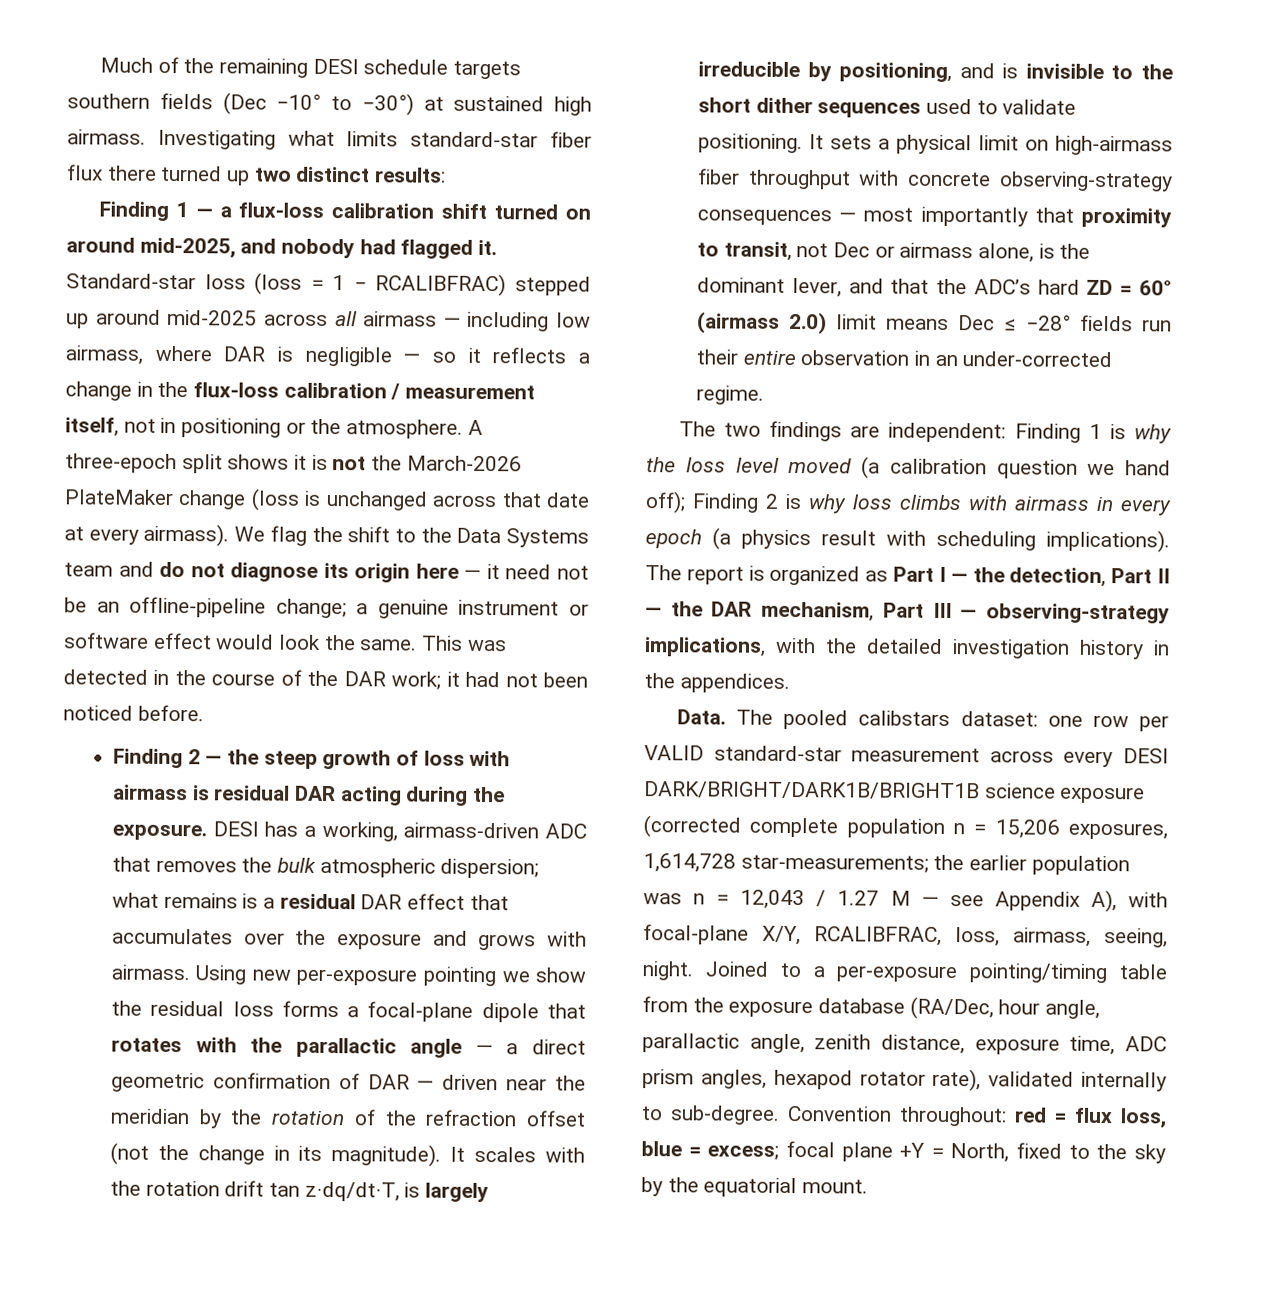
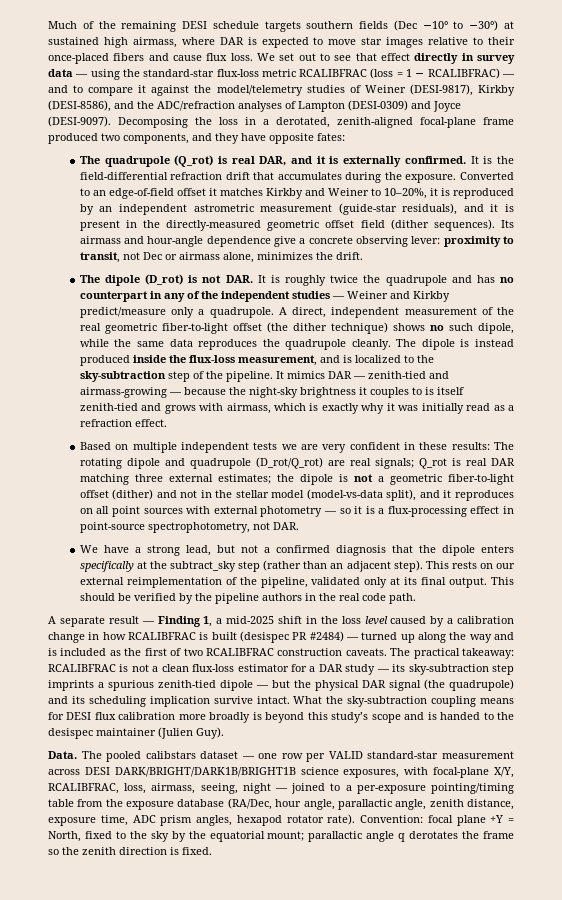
[67,129,592,150] [67,164,447,186] [98,201,591,221] [66,237,498,259] [66,273,246,290] airmass. Investigating what limits standard-star fiber flux there turned up two distinct results: // Finding 1 — a flux-loss calibration shift turned on around mid-2025, and nobody had flagged it. Standard-star loss -> [132,37,515,48] [48,53,515,64] [48,69,368,80] airmass, where DAR is expected to move star images relative to their once-placed fibers and cause flux loss. We set out to see that effect directly in survey data — using the standard-star flux-loss metric RCALIBFRAC
[515,276,591,296] [66,309,591,332] [65,345,590,367] [65,381,536,401] [65,417,483,439] [65,453,522,474] [64,488,590,511] [64,523,589,548] [64,561,589,583] [64,596,589,619] [64,632,507,652] [63,669,588,690] [63,704,204,722] [112,748,511,770] [112,784,505,806] [111,821,587,842] [111,856,540,879] [111,892,509,911] [111,928,587,951] [110,964,586,987] [110,1000,586,1023] [110,1037,586,1058] [110,1072,586,1093] [109,1108,587,1129] [109,1142,585,1167] [109,1180,489,1203] [697,61,1173,83] [697,97,1077,118] [697,133,1173,156] [697,168,1173,192] [696,206,1074,227] stepped up around mid-2025 across all airmass — including low airmass, where DAR is negligible — so it reflects a change in the flux-loss calibration / measurement itself, not in positioning or the atmosphere. A three-epoch split shows it is not the March-2026 PlateMaker change (loss is unchanged across that date at every airmass). We flag the shift to the Data Systems team and do not diagnose its origin here — it need not be an offline-pipeline change; a genuine instrument or software effect would look the same. This was detected in the course of the DAR work; it had not been noticed before. // Finding 2 — the steep growth of loss with airmass is residual DAR acting during the exposure. DESI has a working, airmass-driven ADC that removes the bulk atmospheric dispersion; what remains is a residual DAR effect that accumulates over the exposure and grows with airmass. Using new per-exposure pointing we show the residual loss forms a focal-plane dipole that rotates with the parallactic angle — a direct geometric confirmation of DAR — driven near the meridian by the rotation of the refraction offset (not the change in its magnitude). It scales with the rotation drift tan z·dq/dt·T, is largely irreducible by positioning, and is invisible to the short dither sequences used to validate positioning. It sets a physical limit on high-airmass fiber throughput with concrete observing-strategy consequences — most importantly that -> [502,74,516,77] [48,84,515,96] [48,100,461,112] [48,116,514,128] [48,133,345,144] [79,155,514,167] [79,172,514,183] [79,188,514,199] [79,203,514,215] [79,219,514,231] [79,236,441,247] — and to compare it against the model/telemetry studies of Weiner (DESI-9817), Kirkby (DESI-8586), and the ADC/refraction analyses of Lampton (DESI-0309) and Joyce (DESI-9097). Decomposing the loss in a derotated, zenith-aligned focal-plane frame produced two components, and they have opposite fates: // The quadrupole (Q_rot) is real DAR, and it is externally confirmed. It is the field-differential refraction drift that accumulates during the exposure. Converted to an edge-of-field offset it matches Kirkby and Weiner to 10–20%, it is reproduced by an independent astrometric measurement (guide-star residuals), and it is present in the directly-measured geometric offset field (dither sequences). Its airmass and hour-angle dependence give a concrete observing lever:
[1038,243,1091,259] [696,277,1172,298] [696,311,1172,335] [695,349,1113,368] [695,385,764,405] [678,420,1172,444] [646,456,1171,479] [645,491,1171,516] [645,527,1170,553] [645,565,1170,588] [645,601,1170,624] [644,637,1170,660] [644,673,790,693] is the dominant lever, and that the ADC’s hard ZD = 60° (airmass 2.0) limit means Dec ≤ −28° fields run their entire observation in an under-corrected regime. // The two findings are independent: Finding 1 is why the loss level moved (a calibration question we hand off); Finding 2 is why loss climbs with airmass in every epoch (a physics result with scheduling implications). The report is organized as Part I — the detection, Part II — the DAR mechanism, Part III — observing-strategy implications, with the detailed investigation history in the appendices. -> [256,252,363,260] [79,274,514,286] [79,291,450,302] [79,307,515,318] [79,322,514,334] [79,339,514,350] [79,355,434,366] [79,371,449,382] [79,387,464,398] [79,403,515,414] [79,419,167,427] [79,442,515,453] [79,457,515,469] [79,474,514,485] [79,489,514,501] [79,506,514,517] [79,522,299,533] [79,545,514,556] [79,560,515,572] [79,577,515,588] [79,593,416,604] [48,616,514,627] [48,631,514,643] [48,648,514,659] [48,664,515,675] [48,679,514,691] [48,696,514,707] [48,712,514,723] [48,727,224,739] minimizes the drift. // The dipole (D_rot) is not DAR. It is roughly twice the quadrupole and has no counterpart in any of the independent studies — Weiner and Kirkby predict/measure only a quadrupole. A direct, independent measurement of the real geometric fiber-to-light offset (the dither technique) shows no such dipole, while the same data reproduces the quadrupole cleanly. The dipole is instead produced inside the flux-loss measurement, and is localized to the sky-subtraction step of the pipeline. It mimics DAR — zenith-tied and airmass-growing — because the night-sky brightness it couples to is itself zenith-tied and grows with airmass, which is exactly why it was initially read as a refraction effect. // Based on multiple independent tests we are very confident in these results: The rotating dipole and quadrupole (D_rot/Q_rot) are real signals; Q_rot is real DAR matching three external estimates; the dipole is not a geometric fiber-to-light offset (dither) and not in the stellar model (model-vs-data split), and it reproduces on all point sources with external photometry — so it is a flux-processing effect in point-source spectrophotometry, not DAR. // We have a strong lead, but not a confirmed diagnosis that the dipole enters specifically at the subtract_sky step (rather than an adjacent step). This rests on our external reimplementation of the pipeline, validated only at its final output. This should be verified by the pipeline authors in the real code path. // A separate result — Finding 1, a mid-2025 shift in the loss level caused by a calibration change in how RCALIBFRAC is built (desispec PR #2484) — turned up along the way and is included as the first of two RCALIBFRAC construction caveats. The practical takeaway: RCALIBFRAC is not a clean flux-loss estimator for a DAR study — its sky-subtraction step imprints a spurious zenith-tied dipole — but the physical DAR signal (the quadrupole) and its scheduling implication survive intact. What the sky-subtraction coupling means for DESI flux calibration more broadly is beyond this study’s scope and is handed to the desispec maintainer (Julien Guy).
[960,711,1038,727] dataset: -> [200,751,255,759] dataset —
[1063,750,1114,768] every -> (80, 772) none
[1060,786,1146,804] [643,815,1168,840] [643,853,1130,876] [643,889,1117,913] exposure (corrected complete population n = 15,206 exposures, 1,614,728 star-measurements; the earlier population was n = 12,043 / 1.27 M — see Appendix A), -> [343,769,400,778] exposures,
[642,961,769,981] night. Joined -> [242,783,326,794] night — joined
[932,1068,1167,1092] [641,1105,1167,1129] [641,1141,780,1160] rate), validated internally to sub-degree. Convention throughout: red = flux loss, blue = excess; -> [327,814,423,825] rate). Convention:
[802,1179,869,1194] mount. -> [267,831,515,842] [48,847,212,855] mount; parallactic angle q derotates the frame so the zenith direction is fixed.

